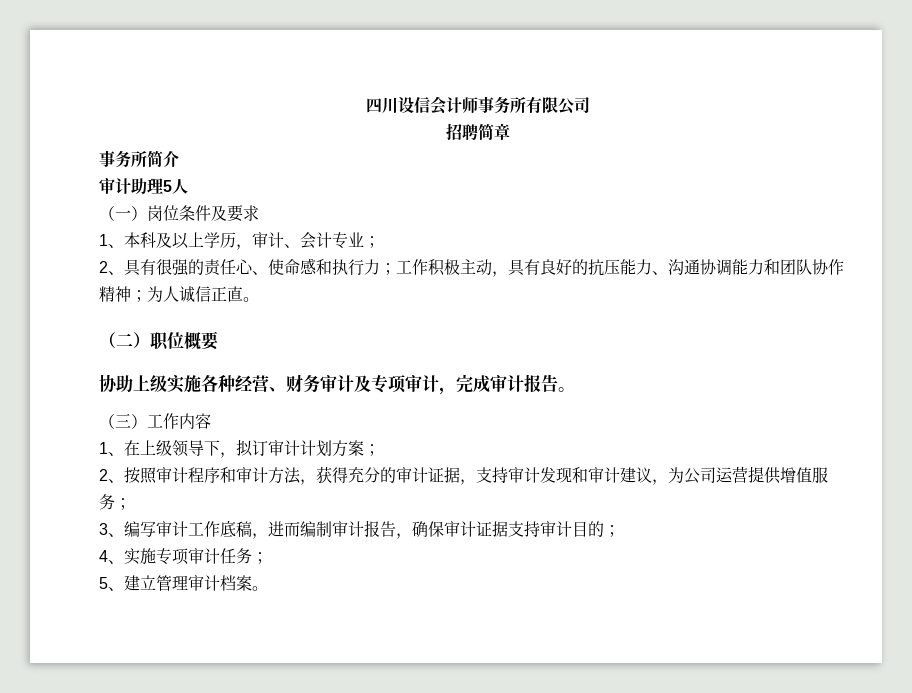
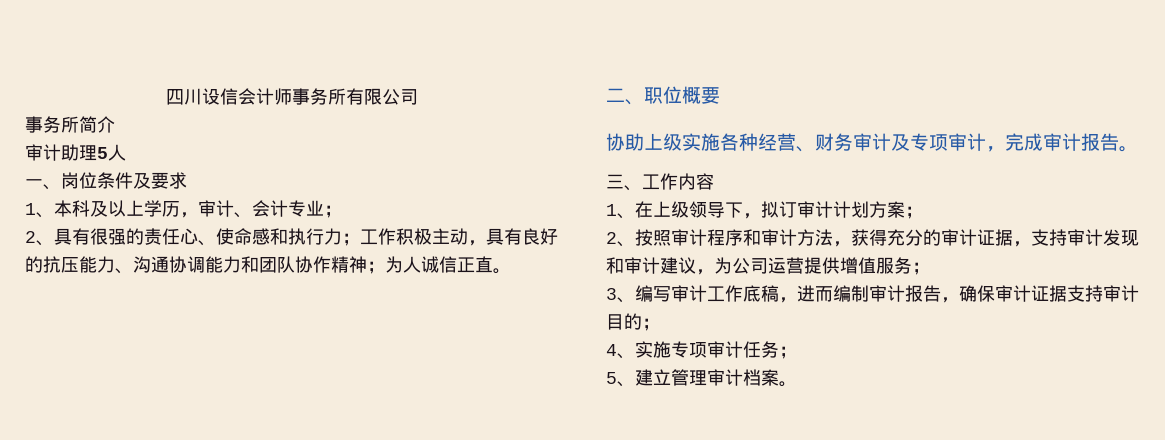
[446,123,510,140] // 招聘简章 -> (418, 97) none
[99,206,147,221] （一） -> [25,179,61,190] 一、
[99,332,150,349] （二） -> [606,88,644,105] 二、
[99,413,147,429] （三） -> [606,174,642,191] 三、

